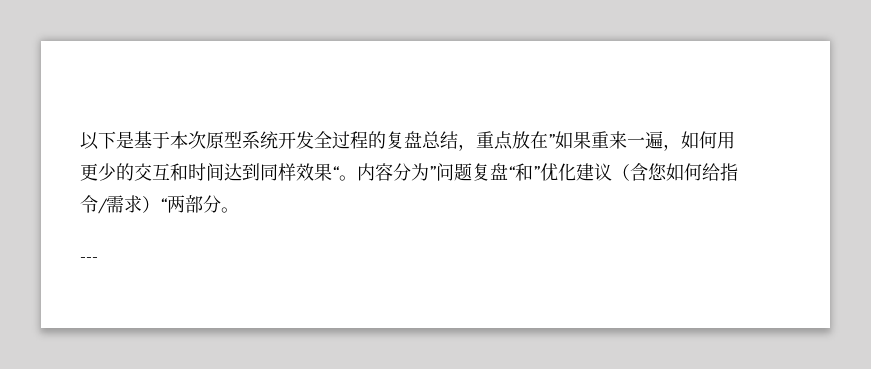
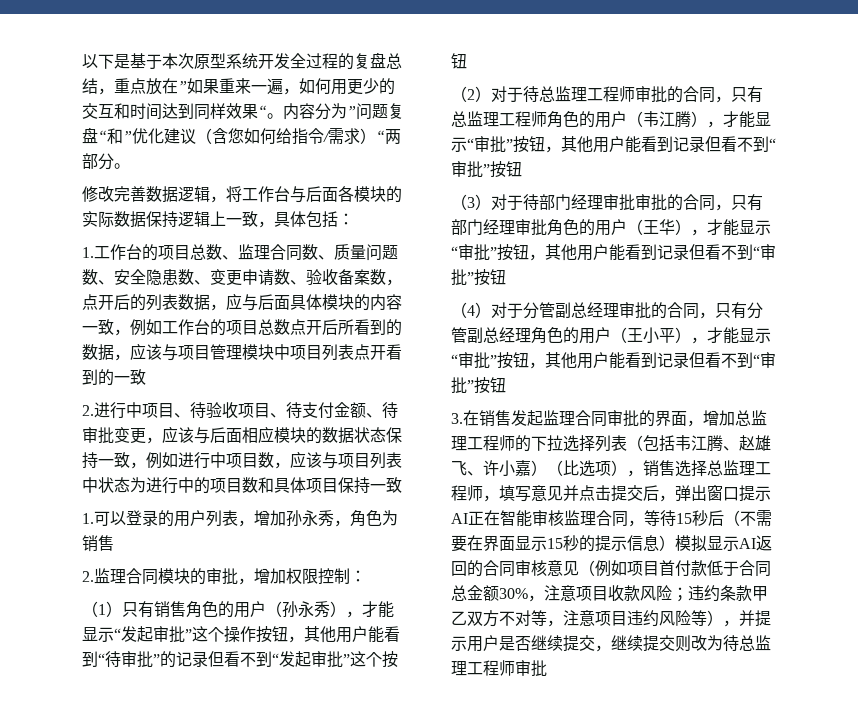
[80,257,98,262] --- -> [82,186,402,203] [82,211,354,228] [82,244,398,261] [82,269,402,286] [82,293,402,311] [82,319,402,336] [82,343,402,361] [82,369,146,386] [82,402,398,419] [82,426,402,444] [82,451,402,469] [82,477,402,494] [82,510,398,527] [82,535,114,552] [82,568,366,585] [82,601,394,618] [82,626,400,643] [82,651,398,668] [451,53,467,69] [451,86,763,103] [451,111,771,128] [451,136,776,153] [451,161,522,178] [451,194,763,211] [451,219,771,236] [451,244,776,261] [451,269,506,286] [451,302,763,319] [451,327,771,344] [451,352,776,369] [451,377,506,394] [451,410,767,427] [451,435,771,452] [451,460,771,477] [451,485,771,502] [451,510,772,527] [451,535,772,552] [451,560,771,577] [451,585,768,602] [451,610,771,627] [451,635,771,652] [451,660,547,677] 修改完善数据逻辑，将工作台与后面各模块的实际数据保持逻辑上一致，具体包括： // 1.工作台的项目总数、监理合同数、质量问题数、安全隐患数、变更申请数、验收备案数，点开后的列表数据，应与后面具体模块的内容一致，例如工作台的项目总数点开后所看到的数据，应该与项目管理模块中项目列表点开看到的一致 // 2.进行中项目、待验收项目、待支付金额、待审批变更，应该与后面相应模块的数据状态保持一致，例如进行中项目数，应该与项目列表中状态为进行中的项目数和具体项目保持一致 // 1.可以登录的用户列表，增加孙永秀，角色为销售 // 2.监理合同模块的审批，增加权限控制： // （1）只有销售角色的用户（孙永秀），才能显示“发起审批”这个操作按钮，其他用户能看到“待审批”的记录但看不到“发起审批”这个按钮 // （2）对于待总监理工程师审批的合同，只有总监理工程师角色的用户（韦江腾），才能显示“审批”按钮，其他用户能看到记录但看不到“审批”按钮 // （3）对于待部门经理审批审批的合同，只有部门经理审批角色的用户（王华），才能显示“审批”按钮，其他用户能看到记录但看不到“审批”按钮 // （4）对于分管副总经理审批的合同，只有分管副总经理角色的用户（王小平），才能显示“审批”按钮，其他用户能看到记录但看不到“审批”按钮 // 3.在销售发起监理合同审批的界面，增加总监理工程师的下拉选择列表（包括韦江腾、赵雄飞、许小嘉）（比选项），销售选择总监理工程师，填写意见并点击提交后，弹出窗口提示AI正在智能审核监理合同，等待15秒后（不需要在界面显示15秒的提示信息）模拟显示AI返回的合同审核意见（例如项目首付款低于合同总金额30%，注意项目收款风险；违约条款甲乙双方不对等，注意项目违约风险等），并提示用户是否继续提交，继续提交则改为待总监理工程师审批

